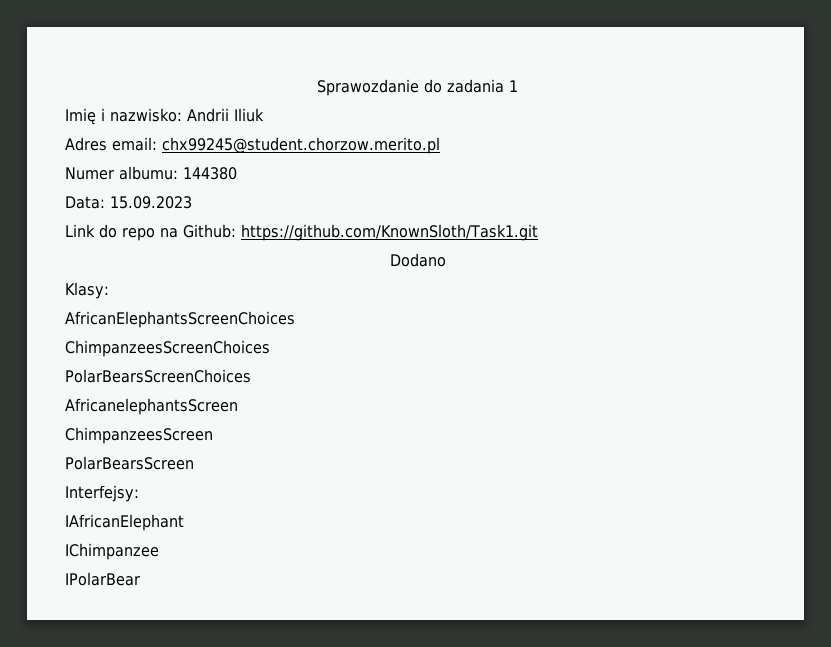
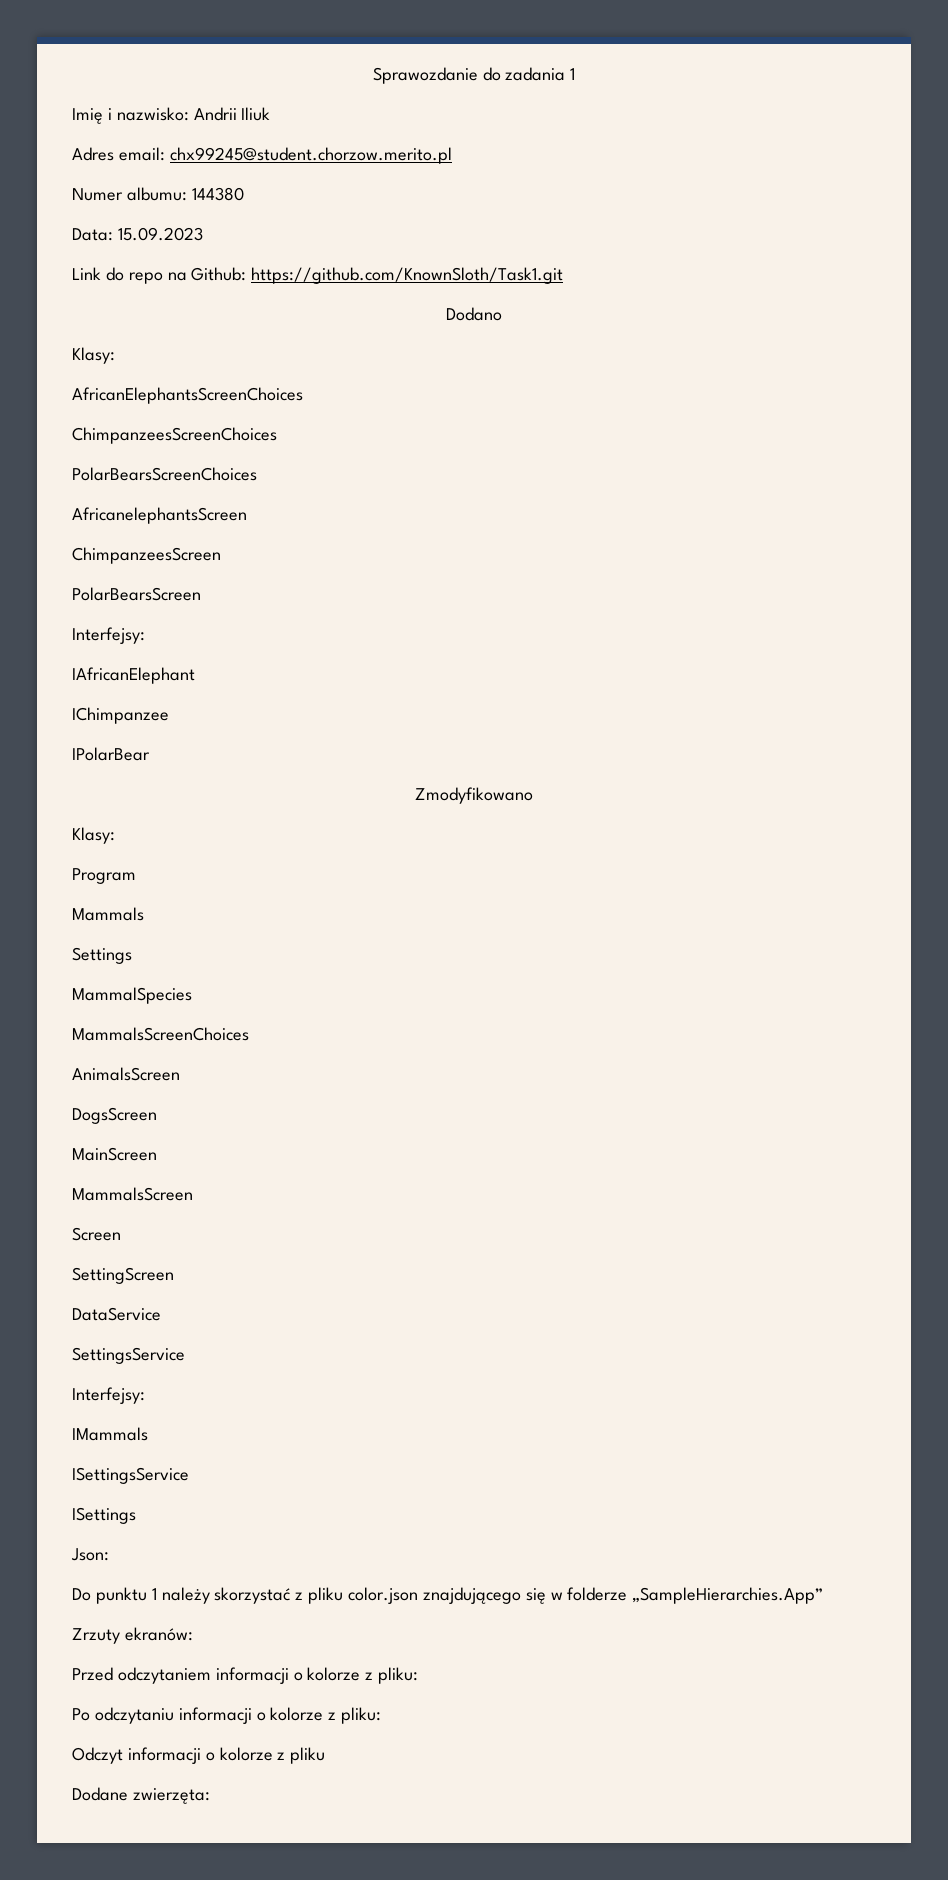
(140, 579) none -> [415,787,533,804] [72,827,115,844] [72,868,136,884] [72,907,144,921] [72,947,132,964] [72,987,192,1004] [72,1027,249,1041] [72,1067,180,1081] [72,1107,157,1124] [72,1147,157,1161] [72,1187,193,1201] [72,1227,121,1241] [72,1267,174,1284] [72,1307,161,1321] [72,1347,185,1364] [72,1387,145,1404] [72,1427,148,1441] [72,1467,189,1484] [72,1507,136,1524] [71,1548,109,1561] [72,1587,824,1604] [72,1627,193,1644] [72,1667,419,1684] [72,1707,382,1724] [72,1747,326,1764] [72,1787,210,1804] // Zmodyfikowano // Klasy: // Program // Mammals // Settings // MammalSpecies // MammalsScreenChoices // AnimalsScreen // DogsScreen // MainScreen // MammalsScreen // Screen // SettingScreen // DataService // SettingsService // Interfejsy: // IMammals // ISettingsService // ISettings // Json: // Do punktu 1 należy skorzystać z pliku color.json znajdującego się w folderze „SampleHierarchies.App” // Zrzuty ekranów: // Przed odczytaniem informacji o kolorze z pliku: // Po odczytaniu informacji o kolorze z pliku: // Odczyt informacji o kolorze z pliku // Dodane zwierzęta:

